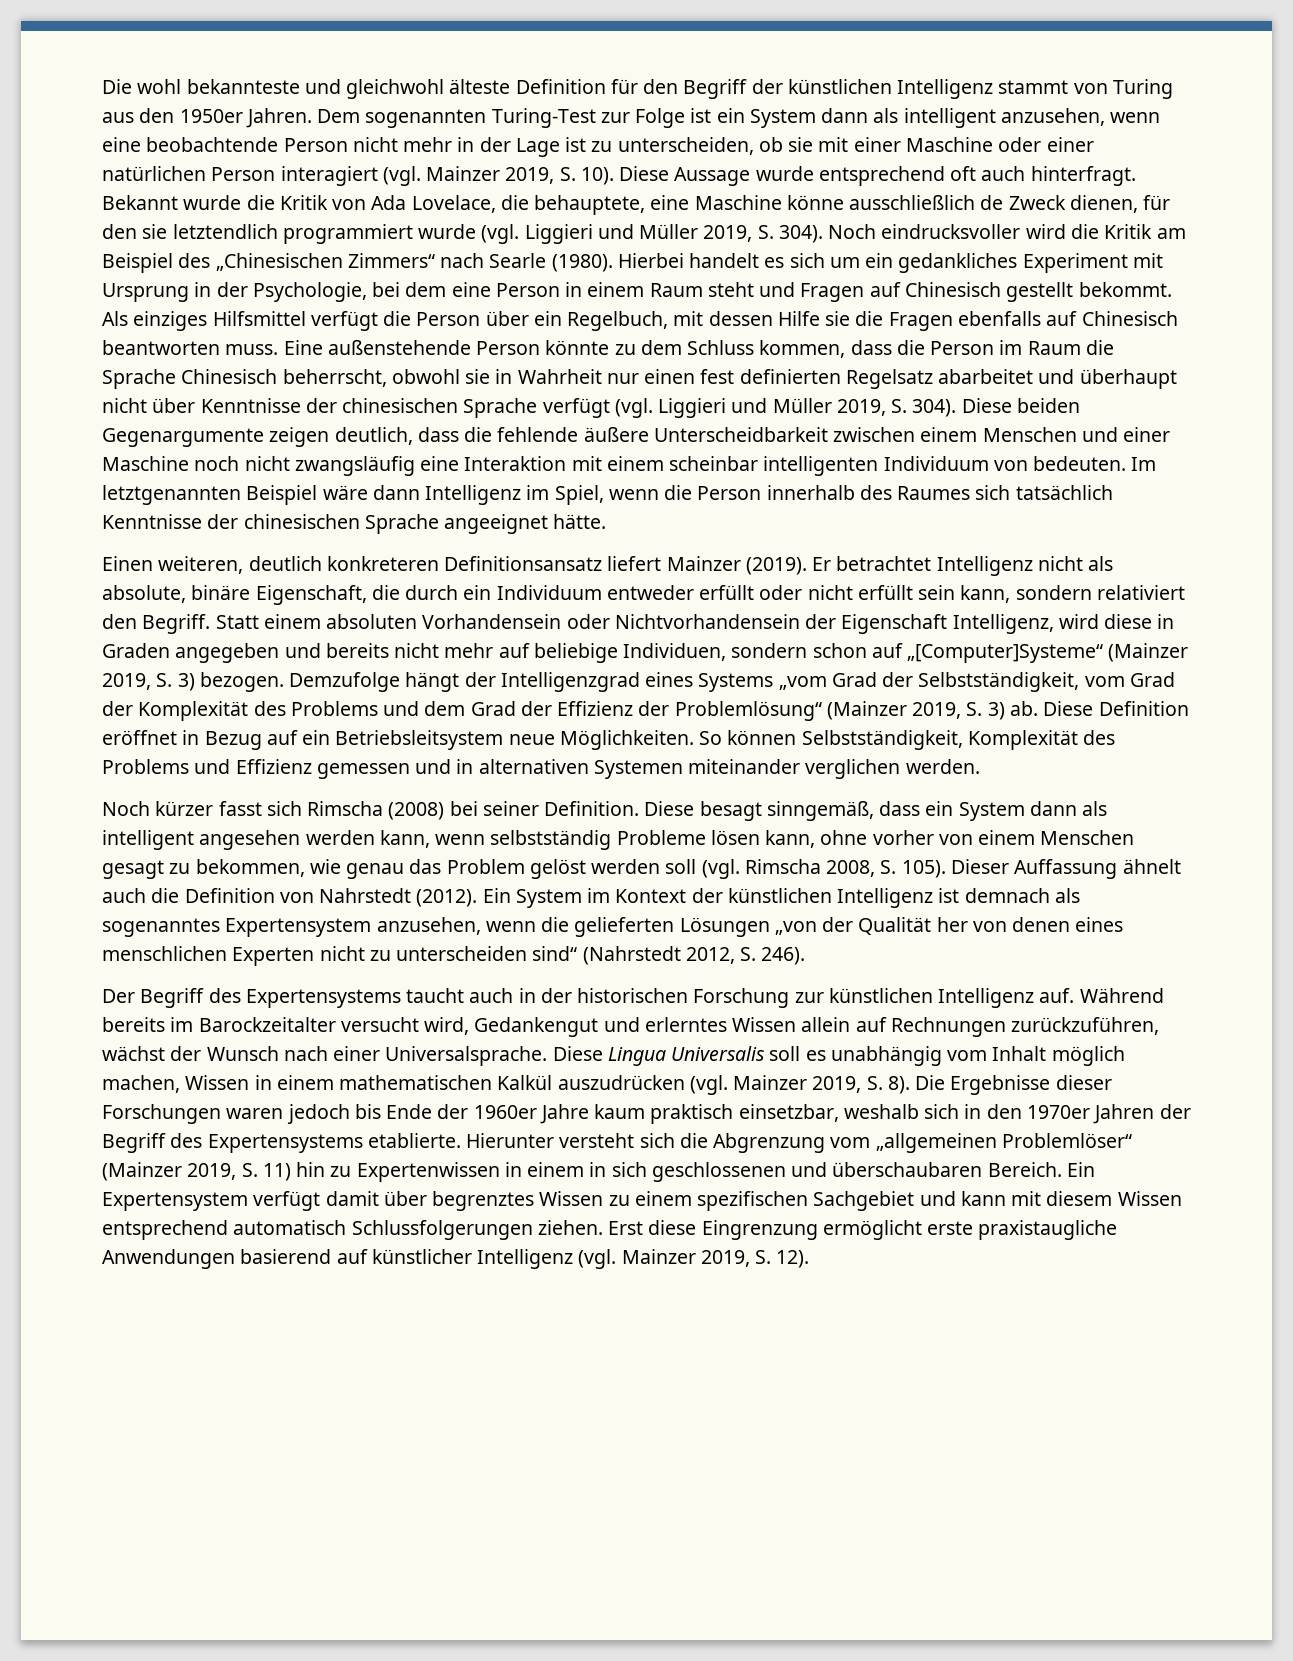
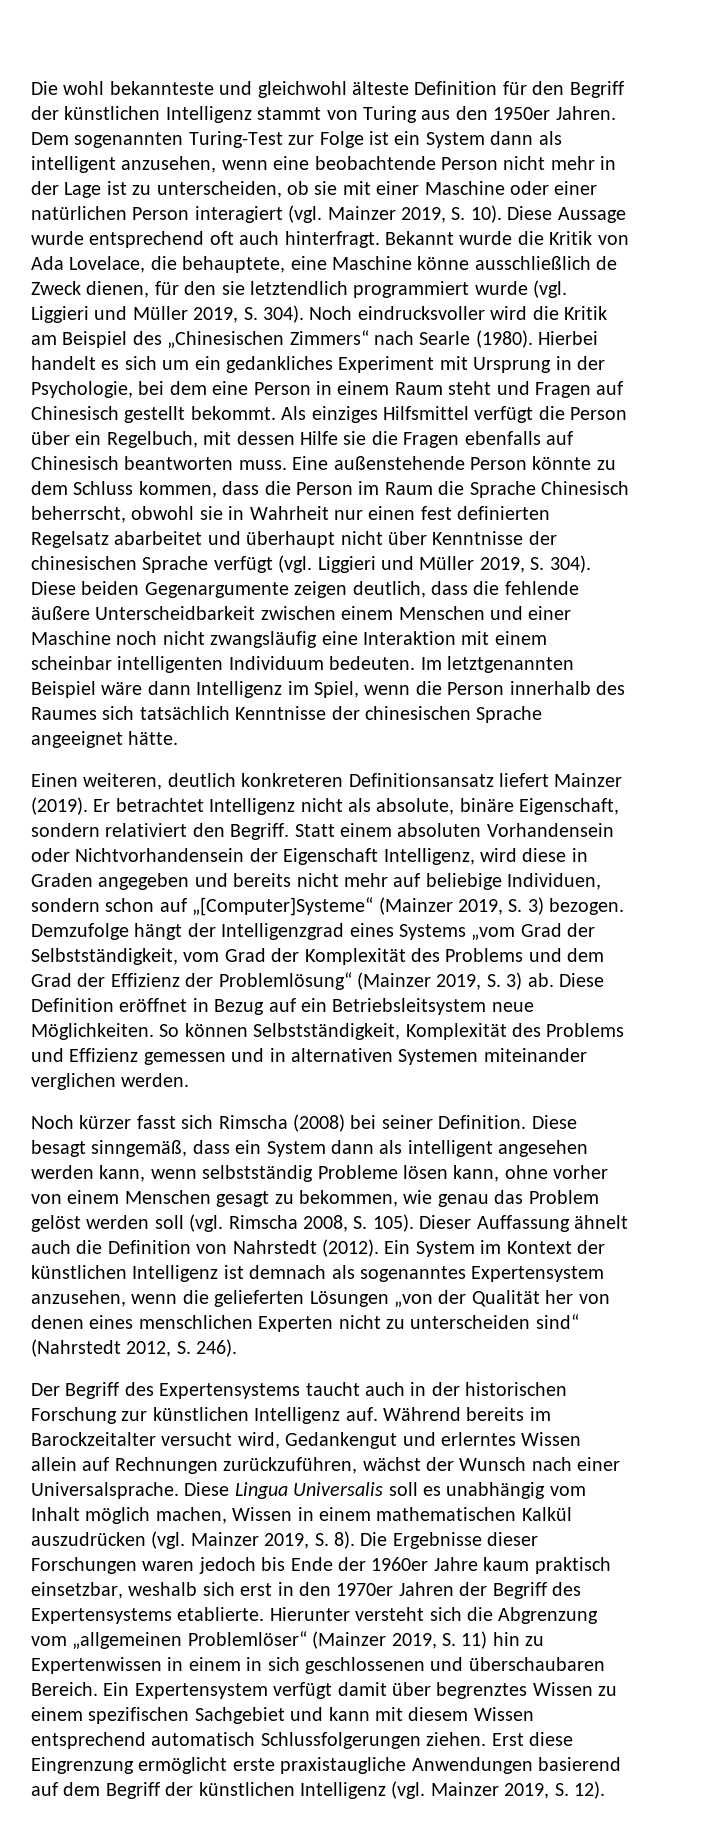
[993,460,1028,471] von -> (324, 663) none
[371,585,1011,603] die durch ein Individuum entweder erfüllt oder nicht erfüllt sein kann, -> (620, 806) none
(960, 1111) none -> [240,1583,273,1596] erst
[371,1249,472,1264] künstlicher -> [63,1782,295,1799] dem Begriff der künstlichen

